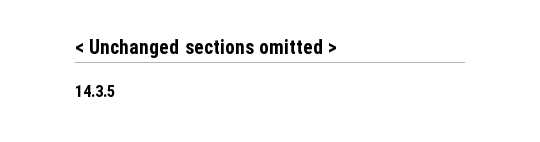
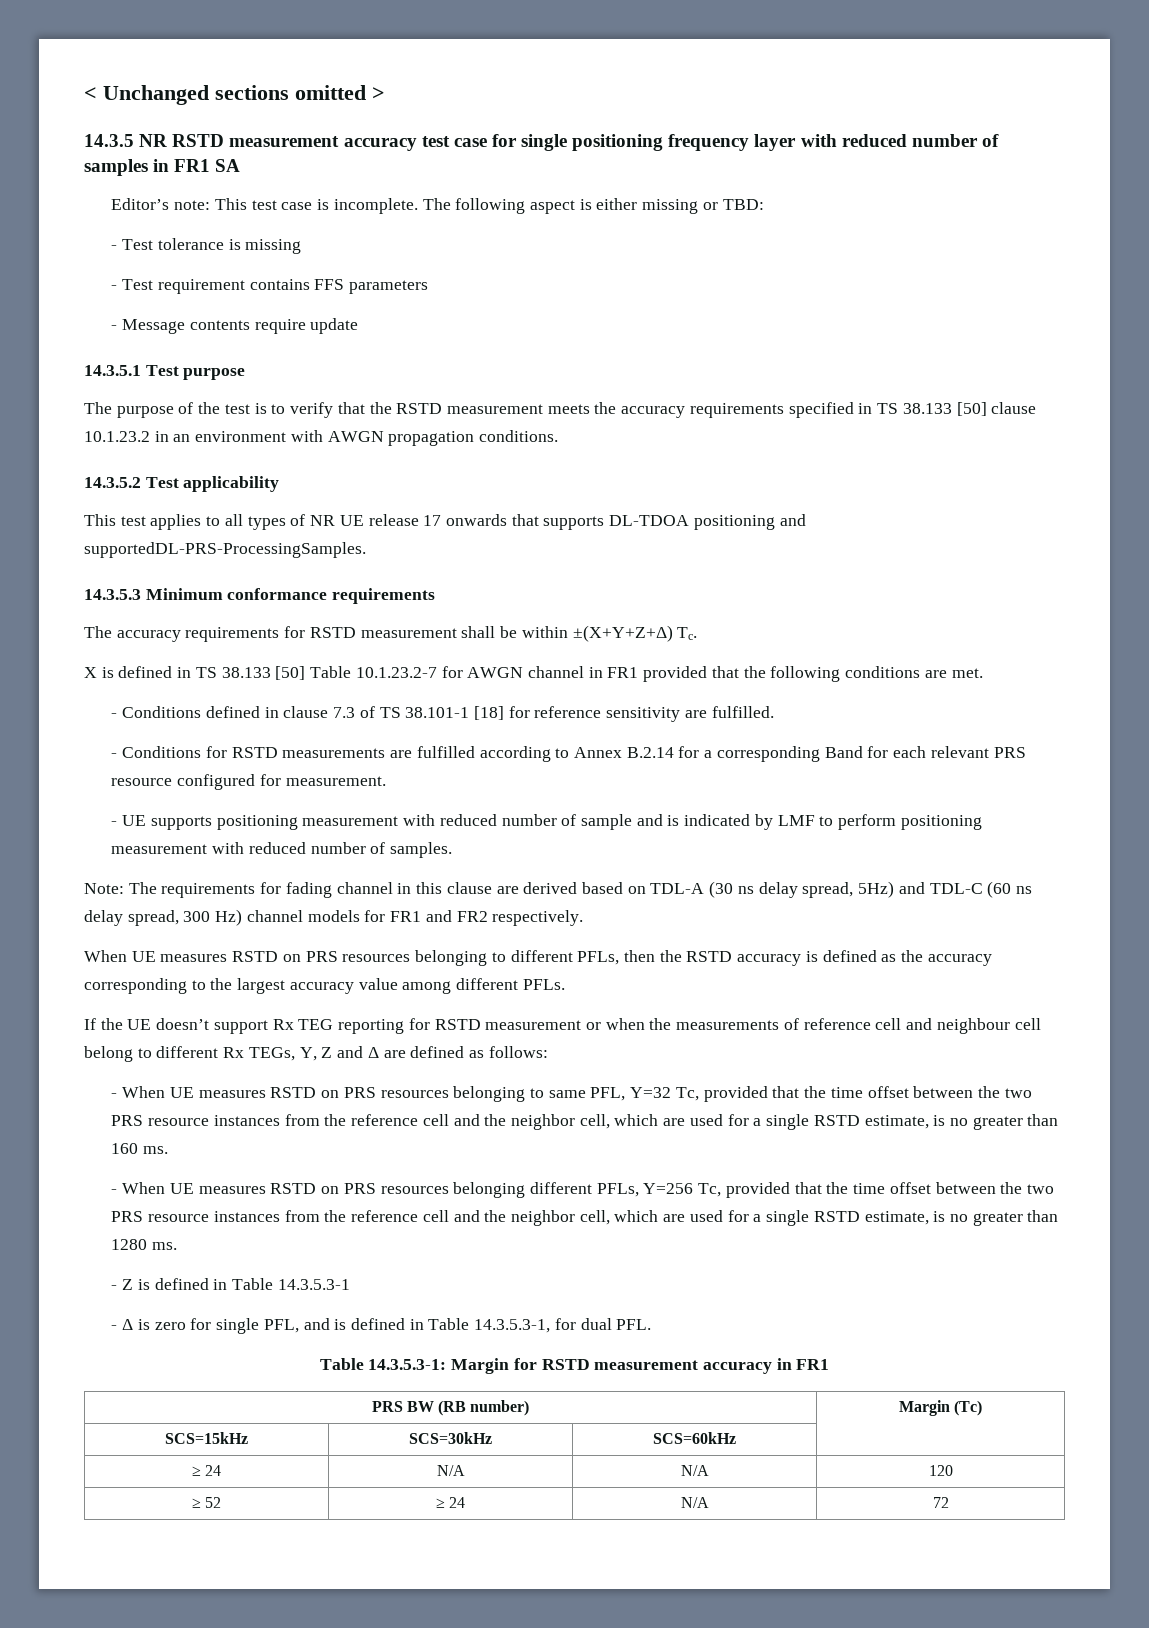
(115, 91) none -> [139,134,999,151] [84,159,241,176] [111,198,764,214] [111,238,302,254] [111,279,429,294] [111,318,359,334] [84,365,246,380] [84,402,1037,418] [84,430,559,446] [84,476,280,492] [84,514,806,530] [84,542,366,558] [84,588,436,604] [84,625,698,642] [84,666,983,682] [111,706,774,722] [111,746,1026,762] [111,774,386,790] [111,814,982,830] [111,842,453,858] [84,881,1032,898] [84,909,584,926] [84,950,992,966] [84,978,565,994] [84,1018,1041,1034] [84,1046,548,1062] [111,1086,1032,1102] [111,1114,1059,1130] [111,1143,169,1154] [111,1182,1054,1198] [111,1210,1059,1226] [111,1239,178,1250] [111,1278,350,1290] [111,1318,652,1334] [319,1358,830,1374] [371,1400,530,1416] [898,1400,983,1416] [165,1432,248,1444] [409,1432,492,1444] [653,1432,736,1444] [191,1465,222,1476] [436,1465,465,1476] [680,1465,709,1476] [928,1465,953,1476] [191,1497,222,1508] [435,1497,466,1508] [680,1497,709,1508] [932,1497,949,1508] NR RSTD measurement accuracy test case for single positioning frequency layer with reduced number of samples in FR1 SA // Editor’s note: This test case is incomplete. The following aspect is either missing or TBD: // - Test tolerance is missing // - Test requirement contains FFS parameters // - Message contents require update // 14.3.5.1 Test purpose // The purpose of the test is to verify that the RSTD measurement meets the accuracy requirements specified in TS 38.133 [50] clause 10.1.23.2 in an environment with AWGN propagation conditions. // 14.3.5.2 Test applicability // This test applies to all types of NR UE release 17 onwards that supports DL-TDOA positioning and supportedDL-PRS-ProcessingSamples. // 14.3.5.3 Minimum conformance requirements // The accuracy requirements for RSTD measurement shall be within ±(X+Y+Z+Δ) Tc. // X is defined in TS 38.133 [50] Table 10.1.23.2-7 for AWGN channel in FR1 provided that the following conditions are met. // - Conditions defined in clause 7.3 of TS 38.101-1 [18] for reference sensitivity are fulfilled. // - Conditions for RSTD measurements are fulfilled according to Annex B.2.14 for a corresponding Band for each relevant PRS resource configured for measurement. // - UE supports positioning measurement with reduced number of sample and is indicated by LMF to perform positioning measurement with reduced number of samples. // Note: The requirements for fading channel in this clause are derived based on TDL-A (30 ns delay spread, 5Hz) and TDL-C (60 ns delay spread, 300 Hz) channel models for FR1 and FR2 respectively. // When UE measures RSTD on PRS resources belonging to different PFLs, then the RSTD accuracy is defined as the accuracy corresponding to the largest accuracy value among different PFLs. // If the UE doesn’t support Rx TEG reporting for RSTD measurement or when the measurements of reference cell and neighbour cell belong to different Rx TEGs, Y, Z and Δ are defined as follows: // - When UE measures RSTD on PRS resources belonging to same PFL, Y=32 Tc, provided that the time offset between the two PRS resource instances from the reference cell and the neighbor cell, which are used for a single RSTD estimate, is no greater than 160 ms. // - When UE measures RSTD on PRS resources belonging different PFLs, Y=256 Tc, provided that the time offset between the two PRS resource instances from the reference cell and the neighbor cell, which are used for a single RSTD estimate, is no greater than 1280 ms. // - Z is defined in Table 14.3.5.3-1 // - Δ is zero for single PFL, and is defined in Table 14.3.5.3-1, for dual PFL. // Table 14.3.5.3-1: Margin for RSTD measurement accuracy in FR1 // PRS BW (RB number) | Margin (Tc) // SCS=15kHz | SCS=30kHz | SCS=60kHz | // ≥ 24 | N/A | N/A | 120 // ≥ 52 | ≥ 24 | N/A | 72

